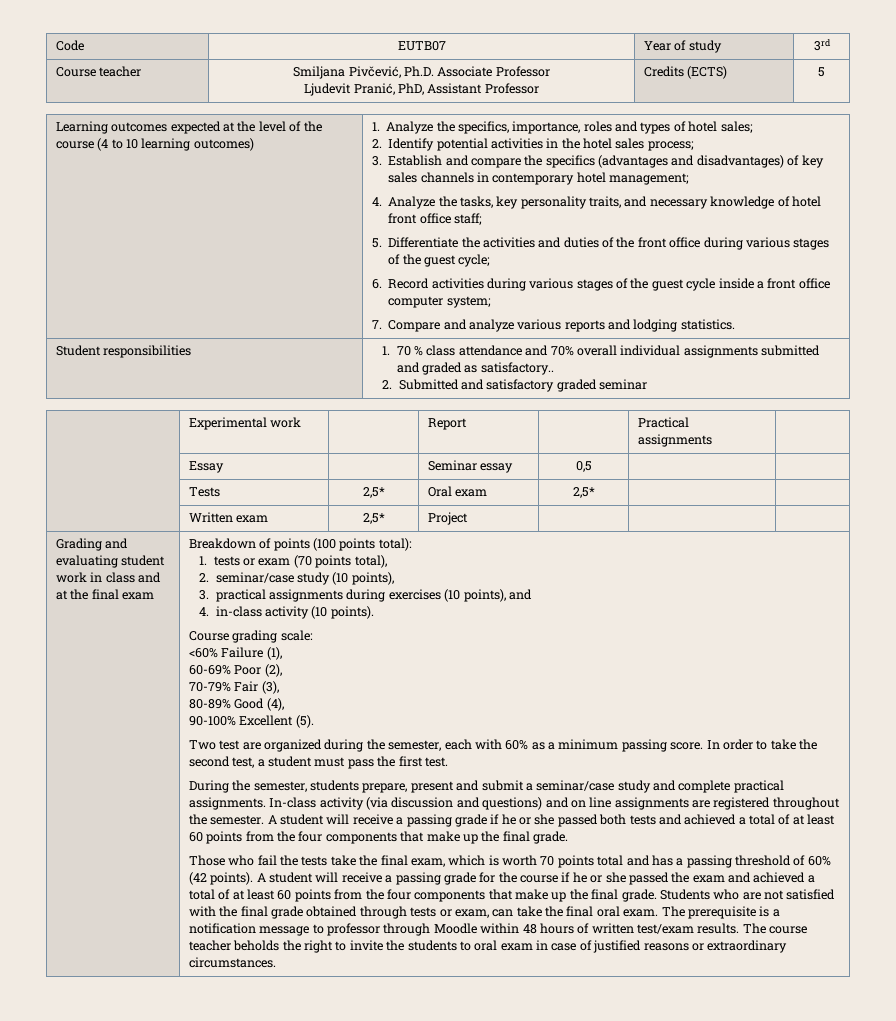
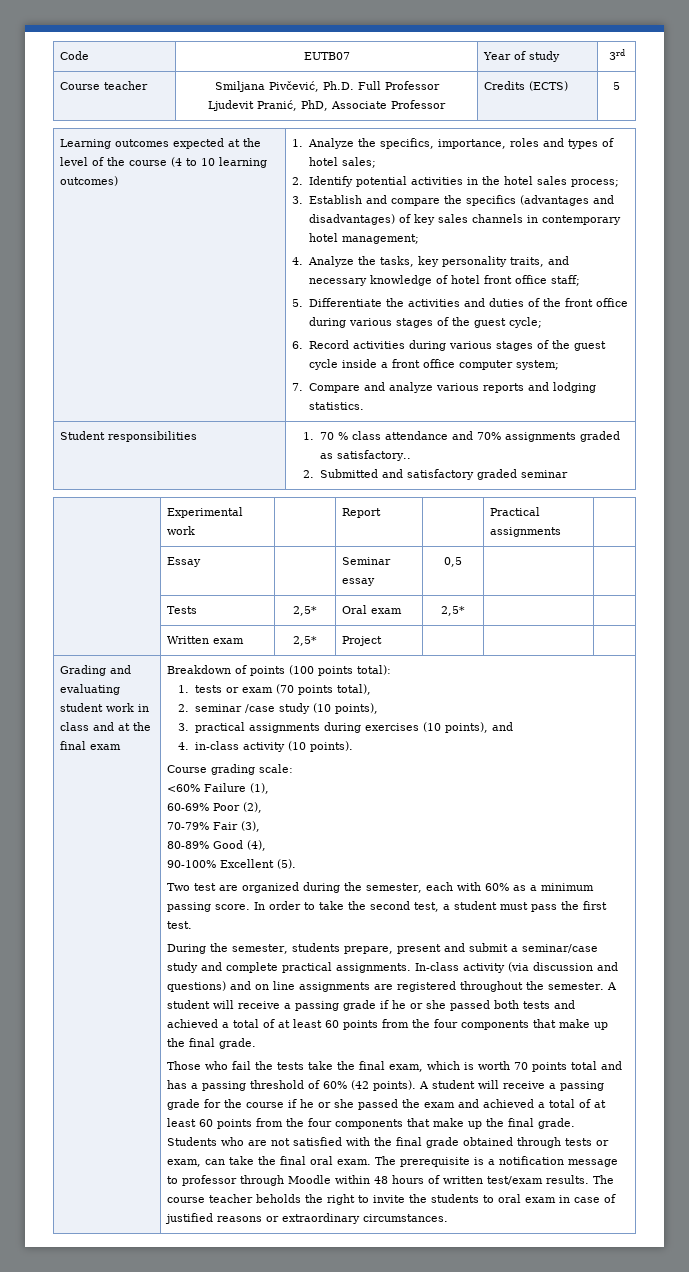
[437,66,493,77] Associate -> [357,81,381,90] Full
[427,83,483,94] Assistant -> [331,101,388,109] Associate
[576,345,820,358] [396,362,420,373] overall individual assignments submitted and -> [504,432,576,442] assignments
[215,572,294,583] seminar/case -> [194,704,275,713] seminar /case

